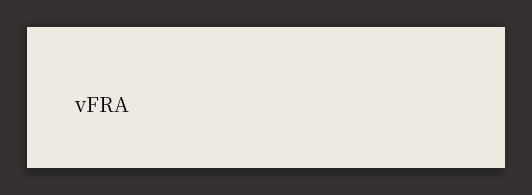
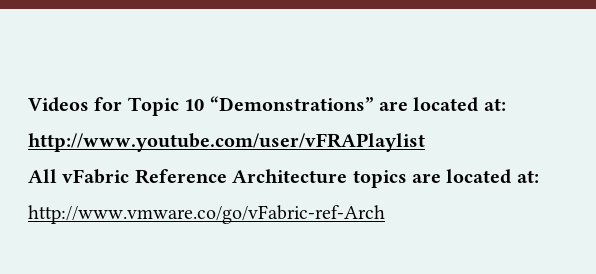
[74,97,129,112] vFRA -> [28,96,506,116] [28,133,425,152] [28,169,539,188] [28,205,385,224] Videos for Topic 10 “Demonstrations” are located at: // http://www.youtube.com/user/vFRAPlaylist // All vFabric Reference Architecture topics are located at: // http://www.vmware.co/go/vFabric-ref-Arch

